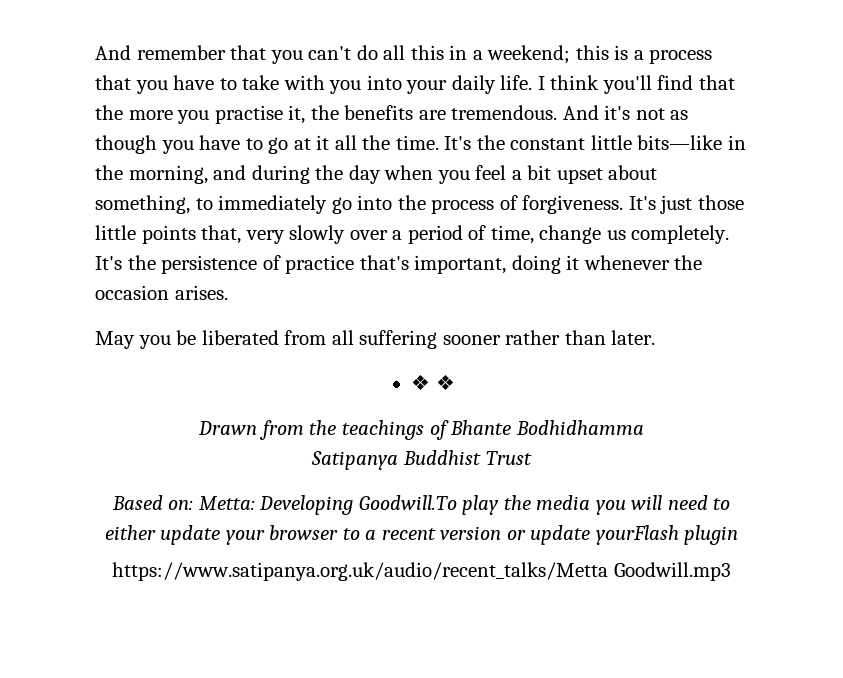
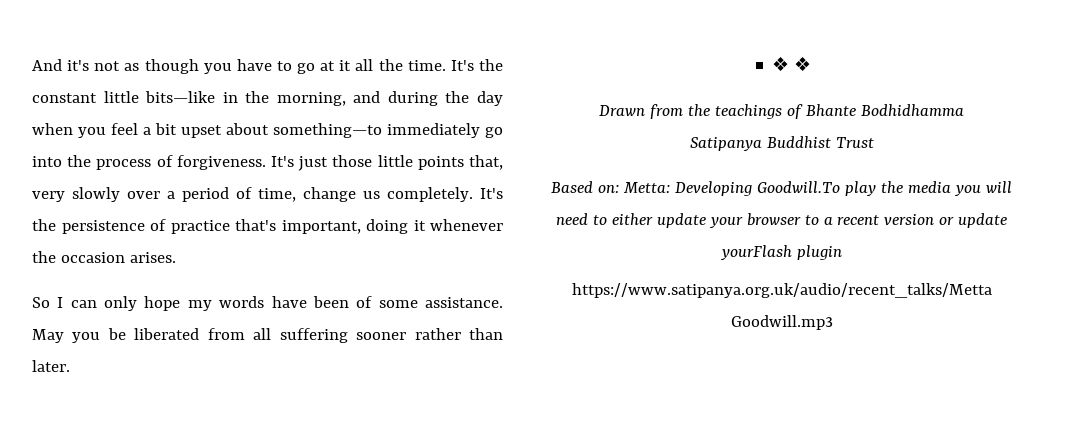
[95,45,713,64] [95,75,736,94] [95,105,599,124] And remember that you can't do all this in a weekend; this is a process that you have to take with you into your daily life. I think you'll find that the more you practise it, the benefits are tremendous. And -> [32,59,62,71] And
[95,195,213,214] something, to -> [273,123,382,138] something—to
(228, 292) none -> [32,296,504,311] So I can only hope my words have been of some assistance.

